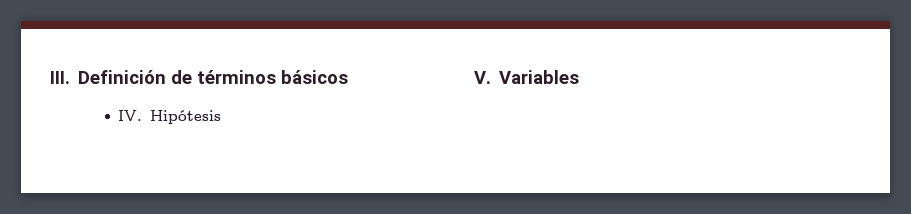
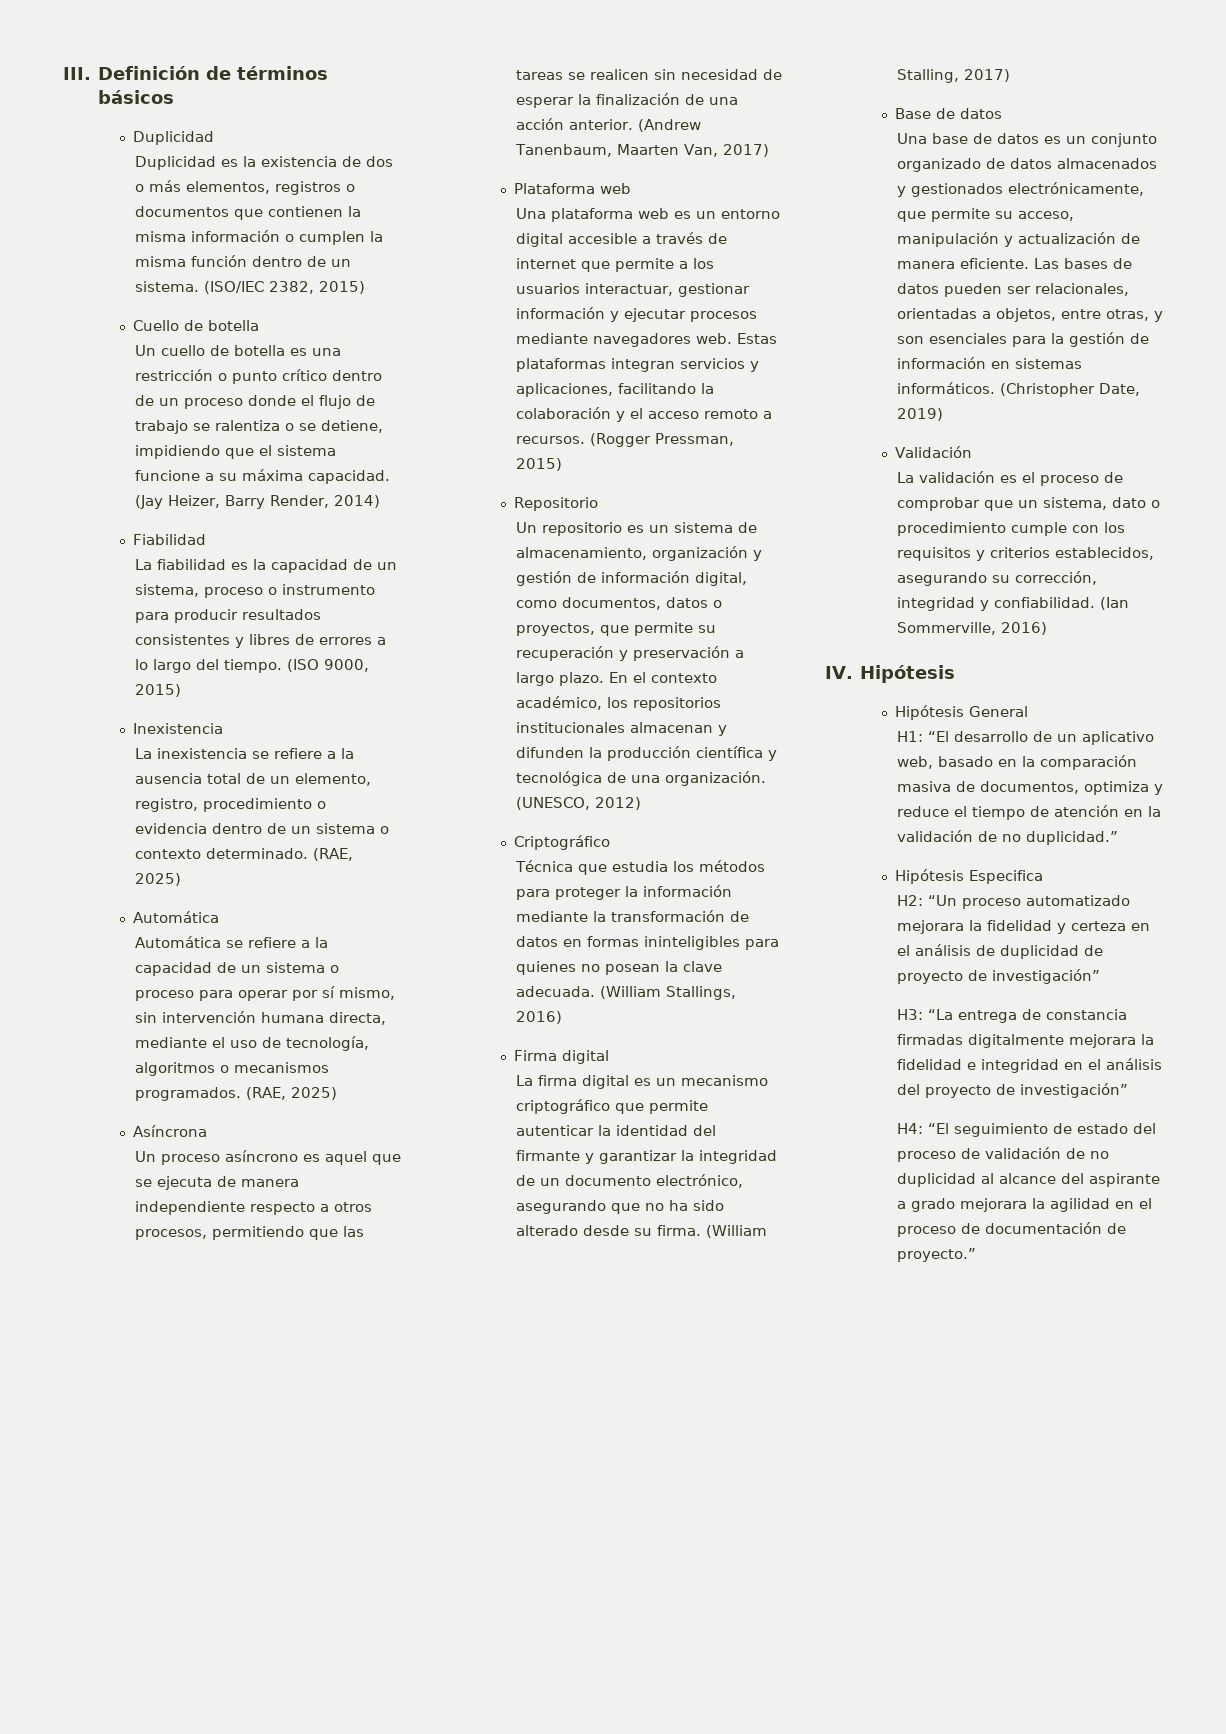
[118,110,221,124] [474,70,579,84] IV. Hipótesis // V. Variables -> [132,131,214,145] [134,156,393,170] [134,180,355,195] [134,206,361,220] [134,230,383,245] [134,255,351,267] [134,281,365,294] [132,320,259,331] [134,345,341,356] [134,369,382,384] [134,395,375,409] [134,420,383,434] [134,445,336,459] [134,469,390,484] [134,495,380,509] [132,534,206,545] [134,559,397,573] [134,584,375,598] [134,609,321,623] [134,634,386,648] [134,659,369,673] [134,684,181,697] [132,723,223,734] [134,748,354,759] [134,773,371,786] [134,798,326,812] [134,823,389,834] [134,848,353,861] [134,873,181,886] [132,911,219,923] [134,936,328,948] [134,962,339,976] [134,986,395,1001] [134,1011,386,1025] [134,1036,369,1051] [134,1062,329,1076] [134,1087,337,1101] [132,1125,207,1137] [134,1150,401,1165] [134,1176,299,1190] [134,1201,372,1215] [134,1226,364,1240] [515,69,782,80] [515,93,738,108] [515,118,701,132] [514,144,769,157] [513,183,631,194] [515,208,780,222] [515,232,727,247] [515,258,714,272] [515,283,750,297] [515,307,757,322] [515,333,777,347] [515,358,759,372] [515,383,714,397] [515,407,772,422] [515,433,734,447] [515,458,562,471] [513,497,598,511] [515,522,757,536] [515,546,762,561] [515,571,747,586] [515,597,722,610] [515,622,716,636] [515,646,744,661] [515,672,717,686] [515,696,721,711] [515,722,727,736] [515,746,777,761] [515,771,766,786] [515,797,641,810] [513,835,610,850] [514,860,765,875] [515,885,732,900] [515,910,749,922] [515,936,779,950] [515,961,722,975] [515,986,736,1000] [515,1011,562,1024] [513,1050,609,1064] [515,1075,768,1089] [515,1099,708,1114] [515,1125,716,1136] [515,1150,777,1164] [515,1174,743,1188] [515,1200,724,1214] [515,1225,767,1238] [896,69,1010,83] [894,108,1002,119] [896,133,1157,147] [896,158,1157,172] [896,182,1144,197] [896,208,1074,222] [896,232,1140,247] [896,258,1132,269] [896,283,1129,297] [896,308,1163,322] [896,332,1149,347] [896,357,1082,369] [896,382,1140,397] [896,408,943,421] [894,446,972,458] [896,471,1123,486] [896,497,1160,511] [896,522,1125,536] [896,547,1154,561] [896,571,1097,586] [896,597,1129,611] [896,622,1047,635] [825,665,956,683] [894,705,1028,720] [896,731,1154,745] [896,755,1137,770] [896,781,1163,795] [896,805,1161,820] [896,830,1118,845] [894,869,1043,884] [896,895,1130,909] [896,920,1150,934] [896,944,1103,959] [896,969,1100,984] [896,1009,1127,1023] [896,1034,1154,1048] [896,1058,1162,1073] [896,1083,1128,1098] [896,1123,1156,1137] [896,1147,1109,1162] [896,1173,1160,1187] [896,1198,1152,1212] [896,1222,1126,1237] [896,1248,976,1262] Duplicidad // Duplicidad es la existencia de dos o más elementos, registros o documentos que contienen la misma información o cumplen la misma función dentro de un sistema. (ISO/IEC 2382, 2015) // Cuello de botella // Un cuello de botella es una restricción o punto crítico dentro de un proceso donde el flujo de trabajo se ralentiza o se detiene, impidiendo que el sistema funcione a su máxima capacidad. (Jay Heizer, Barry Render, 2014) // Fiabilidad // La fiabilidad es la capacidad de un sistema, proceso o instrumento para producir resultados consistentes y libres de errores a lo largo del tiempo. (ISO 9000, 2015) // Inexistencia // La inexistencia se refiere a la ausencia total de un elemento, registro, procedimiento o evidencia dentro de un sistema o contexto determinado. (RAE, 2025) // Automática // Automática se refiere a la capacidad de un sistema o proceso para operar por sí mismo, sin intervención humana directa, mediante el uso de tecnología, algoritmos o mecanismos programados. (RAE, 2025) // Asíncrona // Un proceso asíncrono es aquel que se ejecuta de manera independiente respecto a otros procesos, permitiendo que las tareas se realicen sin necesidad de esperar la finalización de una acción anterior. (Andrew Tanenbaum, Maarten Van, 2017) // Plataforma web // Una plataforma web es un entorno digital accesible a través de internet que permite a los usuarios interactuar, gestionar información y ejecutar procesos mediante navegadores web. Estas plataformas integran servicios y aplicaciones, facilitando la colaboración y el acceso remoto a recursos. (Rogger Pressman, 2015) // Repositorio // Un repositorio es un sistema de almacenamiento, organización y gestión de información digital, como documentos, datos o proyectos, que permite su recuperación y preservación a largo plazo. En el contexto académico, los repositorios institucionales almacenan y difunden la producción científica y tecnológica de una organización. (UNESCO, 2012) // Criptográfico // Técnica que estudia los métodos para proteger la información mediante la transformación de datos en formas ininteligibles para quienes no posean la clave adecuada. (William Stallings, 2016) // Firma digital // La firma digital es un mecanismo criptográfico que permite autenticar la identidad del firmante y garantizar la integridad de un documento electrónico, asegurando que no ha sido alterado desde su firma. (William Stalling, 2017) // Base de datos // Una base de datos es un conjunto organizado de datos almacenados y gestionados electrónicamente, que permite su acceso, manipulación y actualización de manera eficiente. Las bases de datos pueden ser relacionales, orientadas a objetos, entre otras, y son esenciales para la gestión de información en sistemas informáticos. (Christopher Date, 2019) // Validación // La validación es el proceso de comprobar que un sistema, dato o procedimiento cumple con los requisitos y criterios establecidos, asegurando su corrección, integridad y confiabilidad. (Ian Sommerville, 2016) // IV. Hipótesis // Hipótesis General // H1: “El desarrollo de un aplicativo web, basado en la comparación masiva de documentos, optimiza y reduce el tiempo de atención en la validación de no duplicidad.” // Hipótesis Especifica // H2: “Un proceso automatizado mejorara la fidelidad y certeza en el análisis de duplicidad de proyecto de investigación” // H3: “La entrega de constancia firmadas digitalmente mejorara la fidelidad e integridad en el análisis del proyecto de investigación” // H4: “El seguimiento de estado del proceso de validación de no duplicidad al alcance del aspirante a grado mejorara la agilidad en el proceso de documentación de proyecto.”

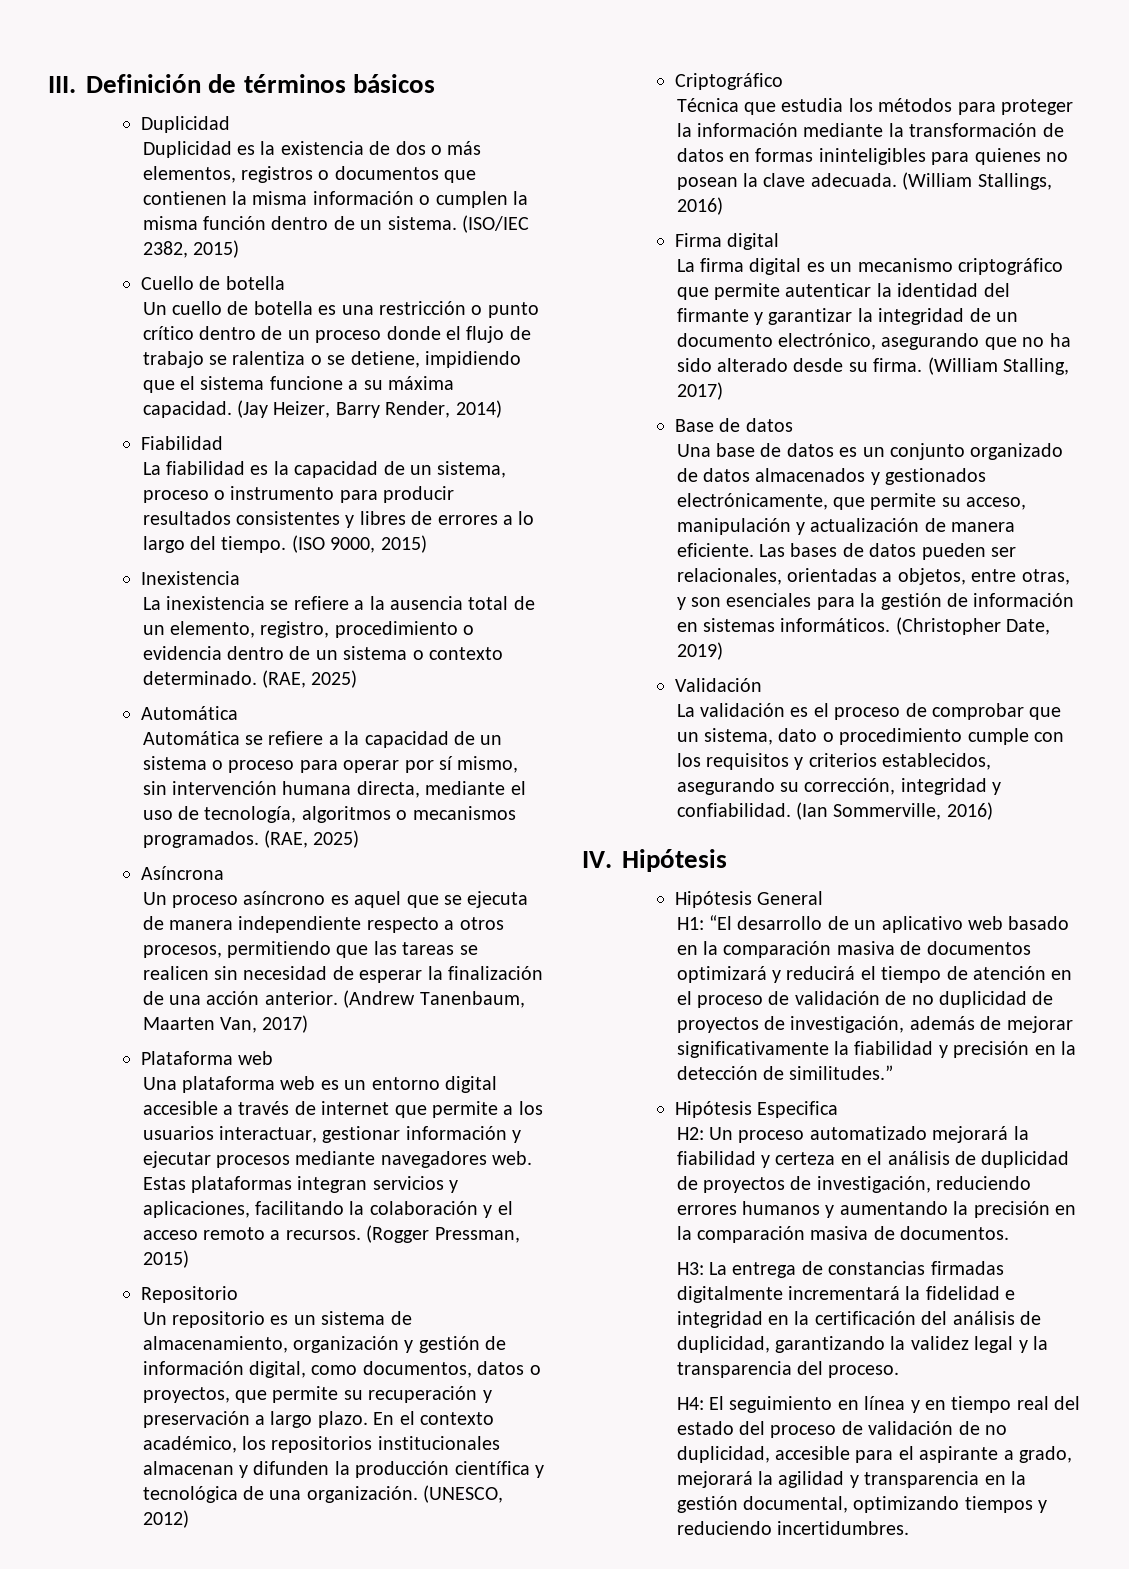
[896,756,933,769] web, -> [968,916,1004,930] web
[979,781,1163,795] [896,806,949,817] documentos, optimiza y reduce -> [926,941,1031,955] [676,966,856,983] documentos optimizará y reducirá
[1147,806,1161,817] [896,830,1118,845] la validación de no duplicidad.” -> [676,991,1054,1008] [676,1016,1073,1033] [676,1041,1077,1058] [676,1065,894,1080] el proceso de validación de no duplicidad de proyectos de investigación, además de mejorar significativamente la fiabilidad y precisión en la detección de similitudes.”
[927,895,957,906] “Un -> [709,1127,734,1140] Un
[896,920,1052,934] mejorara la fidelidad -> [932,1126,1029,1143] [676,1151,756,1165] mejorará la fiabilidad
[896,969,1100,984] proyecto de investigación” -> [703,1176,1032,1193] [676,1201,1077,1218] [676,1226,1010,1243] proyectos de investigación, reduciendo errores humanos y aumentando la precisión en la comparación masiva de documentos.
[927,1009,953,1020] “La -> [709,1262,728,1275] La
[1045,1009,1127,1020] constancia -> [828,1261,926,1275] constancias
[1068,1034,1136,1048] mejorara -> [788,1286,901,1300] incrementará
[1087,1058,1162,1070] [896,1083,1128,1098] [896,1123,1072,1137] el análisis del proyecto de investigación” // H4: “El seguimiento de -> [794,1311,1042,1325] [676,1336,1049,1353] [676,1361,900,1378] [676,1396,1081,1413] la certificación del análisis de duplicidad, garantizando la validez legal y la transparencia del proceso. // H4: El seguimiento en línea y en tiempo real del
[896,1173,1160,1187] [896,1198,1152,1212] [896,1222,1126,1237] [896,1248,976,1262] duplicidad al alcance del aspirante a grado mejorara la agilidad en el proceso de documentación de proyecto.” -> [676,1446,1073,1463] [676,1471,1027,1488] [676,1496,1048,1513] [676,1521,910,1535] duplicidad, accesible para el aspirante a grado, mejorará la agilidad y transparencia en la gestión documental, optimizando tiempos y reduciendo incertidumbres.

